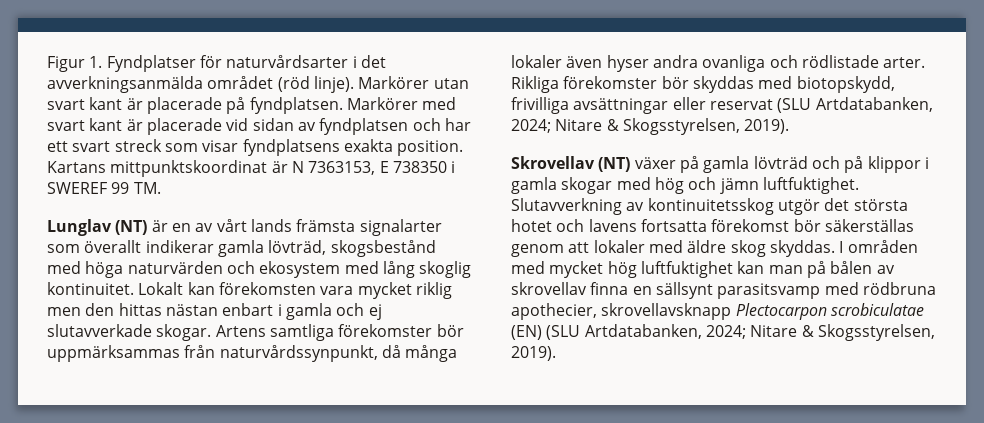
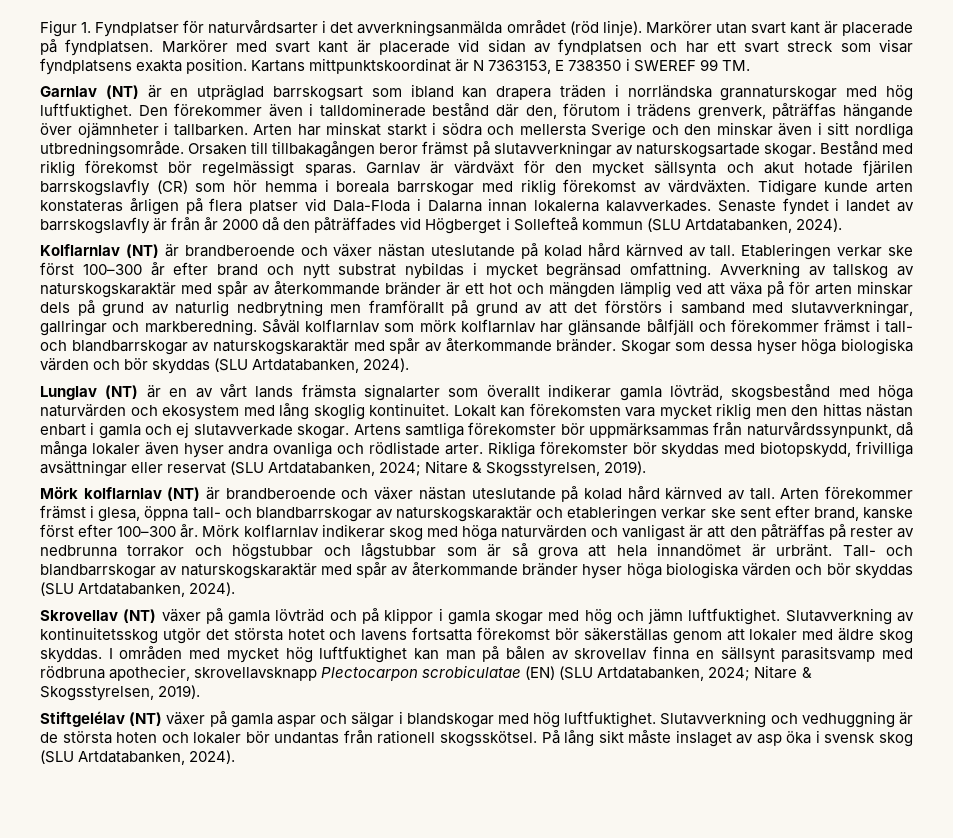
(161, 188) none -> [40,84,913,101] [40,103,913,120] [40,122,913,139] [40,141,914,158] [40,160,913,177] [40,179,914,196] [40,198,914,215] [40,217,842,234] [40,243,913,260] [40,262,914,279] [40,281,913,298] [40,300,913,317] [40,319,913,336] [40,338,913,355] [40,358,410,374] // Garnlav (NT) är en utpräglad barrskogsart som ibland kan drapera träden i norrländska grannaturskogar med hög luftfuktighet. Den förekommer även i talldominerade bestånd där den, förutom i trädens grenverk, påträffas hängande över ojämnheter i tallbarken. Arten har minskat starkt i södra och mellersta Sverige och den minskar även i sitt nordliga utbredningsområde. Orsaken till tillbakagången beror främst på slutavverkningar av naturskogsartade skogar. Bestånd med riklig förekomst bör regelmässigt sparas. Garnlav är värdväxt för den mycket sällsynta och akut hotade fjärilen barrskogslavfly (CR) som hör hemma i boreala barrskogar med riklig förekomst av värdväxten. Tidigare kunde arten konstateras årligen på flera platser vid Dala-Floda i Dalarna innan lokalerna kalavverkades. Senaste fyndet i landet av barrskogslavfly är från år 2000 då den påträffades vid Högberget i Sollefteå kommun (SLU Artdatabanken, 2024). // Kolflarnlav (NT) är brandberoende och växer nästan uteslutande på kolad hård kärnved av tall. Etableringen verkar ske först 100–300 år efter brand och nytt substrat nybildas i mycket begränsad omfattning. Avverkning av tallskog av naturskogskaraktär med spår av återkommande bränder är ett hot och mängden lämplig ved att växa på för arten minskar dels på grund av naturlig nedbrytning men framförallt på grund av att det förstörs i samband med slutavverkningar, gallringar och markberedning. Såväl kolflarnlav som mörk kolflarnlav har glänsande bålfjäll och förekommer främst i tall- och blandbarrskogar av naturskogskaraktär med spår av återkommande bränder. Skogar som dessa hyser höga biologiska värden och bör skyddas (SLU Artdatabanken, 2024).
(790, 126) none -> [40,486,913,502] [40,505,913,522] [40,524,915,541] [40,543,913,560] [40,562,914,579] [40,582,236,597] // Mörk kolflarnlav (NT) är brandberoende och växer nästan uteslutande på kolad hård kärnved av tall. Arten förekommer främst i glesa, öppna tall- och blandbarrskogar av naturskogskaraktär och etableringen verkar ske sent efter brand, kanske först efter 100–300 år. Mörk kolflarnlav indikerar skog med höga naturvärden och vanligast är att den påträffas på rester av nedbrunna torrakor och högstubbar och lågstubbar som är så grova att hela innandömet är urbränt. Tall- och blandbarrskogar av naturskogskaraktär med spår av återkommande bränder hyser höga biologiska värden och bör skyddas (SLU Artdatabanken, 2024).
(556, 353) none -> [40,711,913,728] [40,730,913,747] [40,750,236,765] // Stiftgelélav (NT) växer på gamla aspar och sälgar i blandskogar med hög luftfuktighet. Slutavverkning och vedhuggning är de största hoten och lokaler bör undantas från rationell skogsskötsel. På lång sikt måste inslaget av asp öka i svensk skog (SLU Artdatabanken, 2024).

